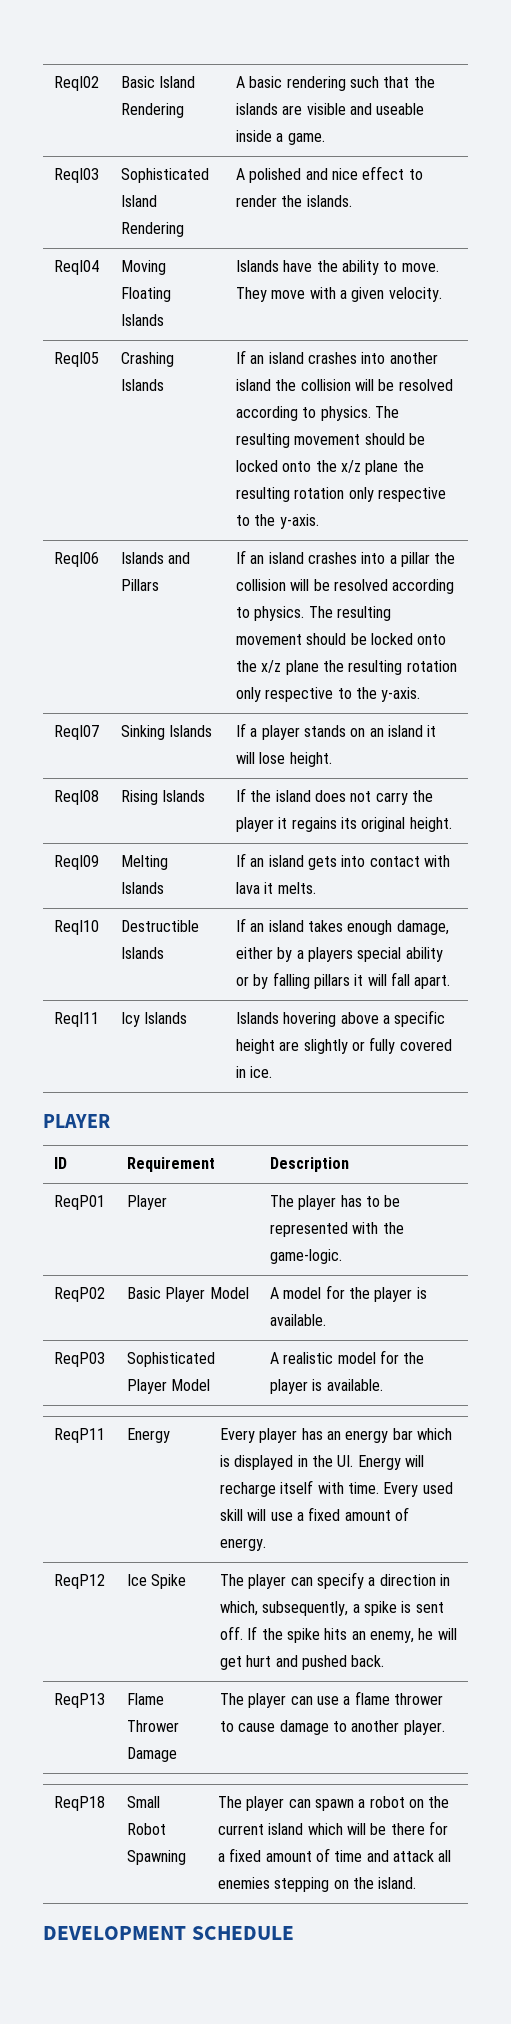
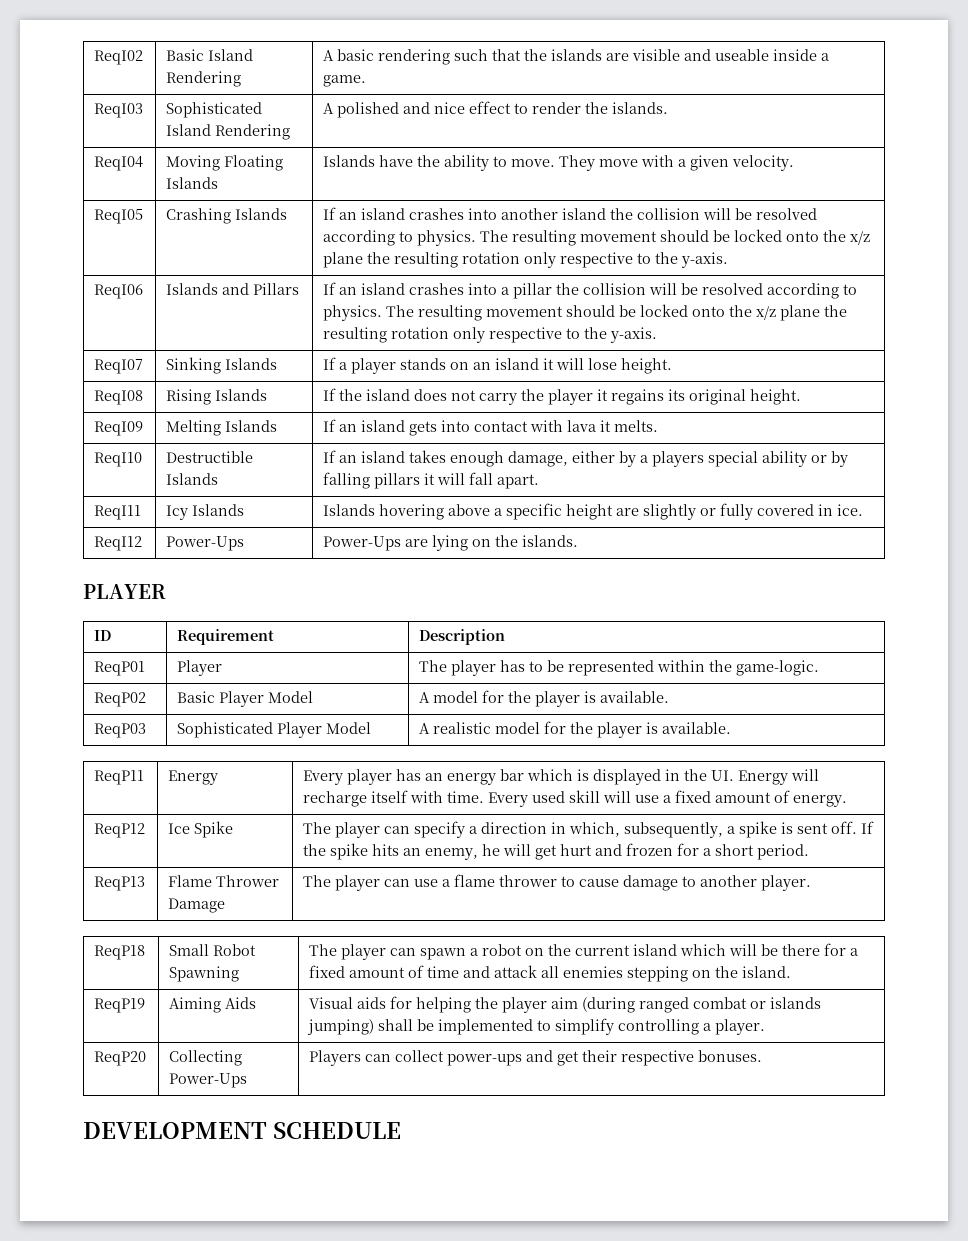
(273, 1072) none -> [94,536,143,551] [166,536,245,551] [323,535,579,551] // ReqI12 | Power-Ups | Power-Ups are lying on the islands.
[352,1222,379,1234] with -> [657,660,706,672] within
[301,1655,385,1670] pushed back. -> [626,843,810,860] frozen for a short period.
(417, 1883) none -> [94,998,146,1013] [169,997,257,1013] [309,996,822,1013] [307,1018,766,1035] [94,1051,147,1066] [169,1050,243,1066] [169,1073,248,1088] [309,1050,763,1066] // ReqP19 | Aiming Aids | Visual aids for helping the player aim (during ranged combat or islands jumping) shall be implemented to simplify controlling a player. // ReqP20 | Collecting Power-Ups | Players can collect power-ups and get their respective bonuses.

